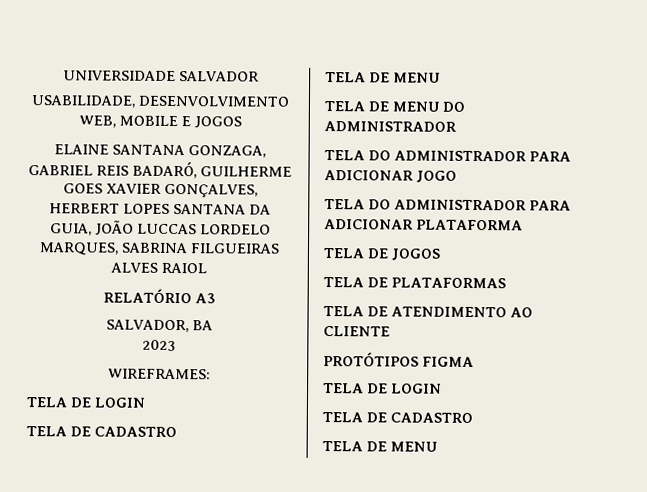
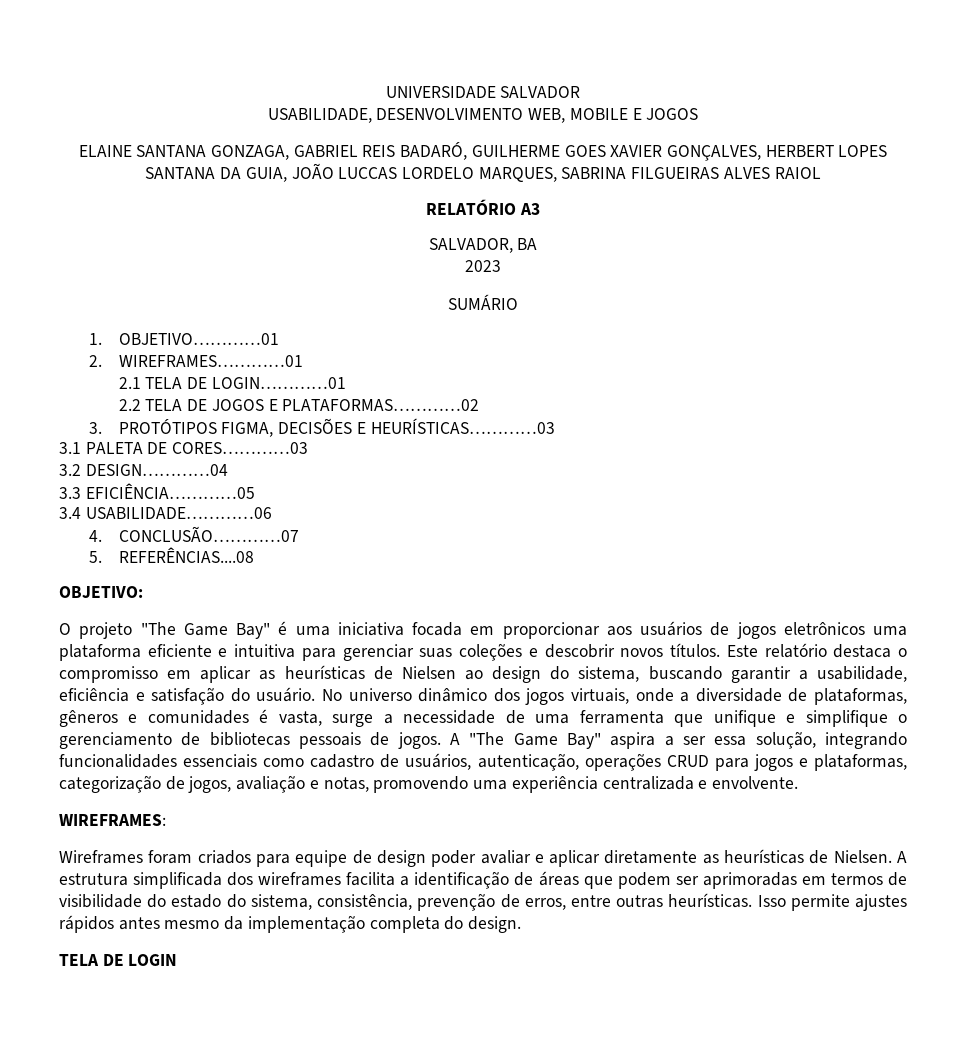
[107,368,211,380] [26,397,145,408] [26,426,177,438] [325,72,440,83] [324,101,465,112] [324,121,457,132] [324,150,571,162] [324,170,457,183] [324,199,571,211] [324,219,523,231] [323,248,440,261] [323,277,506,289] [323,306,533,318] [323,326,390,337] [323,352,474,367] [323,383,442,394] [322,411,473,423] [322,440,437,452] WIREFRAMES: // TELA DE LOGIN // TELA DE CADASTRO // TELA DE MENU // TELA DE MENU DO ADMINISTRADOR // TELA DO ADMINISTRADOR PARA ADICIONAR JOGO // TELA DO ADMINISTRADOR PARA ADICIONAR PLATAFORMA // TELA DE JOGOS // TELA DE PLATAFORMAS // TELA DE ATENDIMENTO AO CLIENTE // PROTÓTIPOS FIGMA // TELA DE LOGIN // TELA DE CADASTRO // TELA DE MENU -> [448,294,518,310] [88,333,279,345] [88,355,303,367] [118,377,346,389] [118,399,480,411] [88,418,555,437] [59,442,309,454] [59,464,228,476] [59,483,255,499] [59,507,272,519] [88,526,299,542] [88,547,254,563] [59,586,143,598] [59,621,907,639] [59,643,908,661] [59,665,907,683] [59,687,908,705] [59,709,907,727] [59,731,908,749] [59,753,908,771] [59,775,798,793] [59,814,166,826] [59,849,907,867] [59,871,908,889] [59,893,907,911] [59,915,522,933] [59,954,178,966] SUMÁRIO // 1. OBJETIVO…………01 // 2. WIREFRAMES…………01 // 2.1 TELA DE LOGIN…………01 // 2.2 TELA DE JOGOS E PLATAFORMAS…………02 // 3. PROTÓTIPOS FIGMA, DECISÕES E HEURÍSTICAS…………03 // 3.1 PALETA DE CORES…………03 // 3.2 DESIGN…………04 // 3.3 EFICIÊNCIA…………05 // 3.4 USABILIDADE…………06 // 4. CONCLUSÃO…………07 // 5. REFERÊNCIAS....08 // OBJETIVO: // O projeto "The Game Bay" é uma iniciativa focada em proporcionar aos usuários de jogos eletrônicos uma plataforma eficiente e intuitiva para gerenciar suas coleções e descobrir novos títulos. Este relatório destaca o compromisso em aplicar as heurísticas de Nielsen ao design do sistema, buscando garantir a usabilidade, eficiência e satisfação do usuário. No universo dinâmico dos jogos virtuais, onde a diversidade de plataformas, gêneros e comunidades é vasta, surge a necessidade de uma ferramenta que unifique e simplifique o gerenciamento de bibliotecas pessoais de jogos. A "The Game Bay" aspira a ser essa solução, integrando funcionalidades essenciais como cadastro de usuários, autenticação, operações CRUD para jogos e plataformas, categorização de jogos, avaliação e notas, promovendo uma experiência centralizada e envolvente. // WIREFRAMES: // Wireframes foram criados para equipe de design poder avaliar e aplicar diretamente as heurísticas de Nielsen. A estrutura simplificada dos wireframes facilita a identificação de áreas que podem ser aprimoradas em termos de visibilidade do estado do sistema, consistência, prevenção de erros, entre outras heurísticas. Isso permite ajustes rápidos antes mesmo da implementação completa do design. // TELA DE LOGIN

